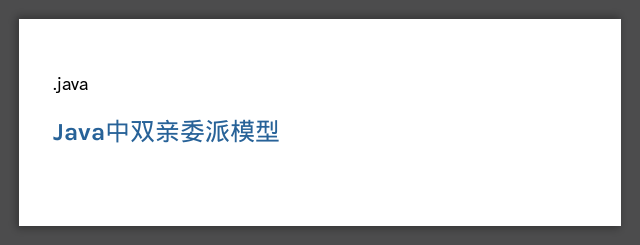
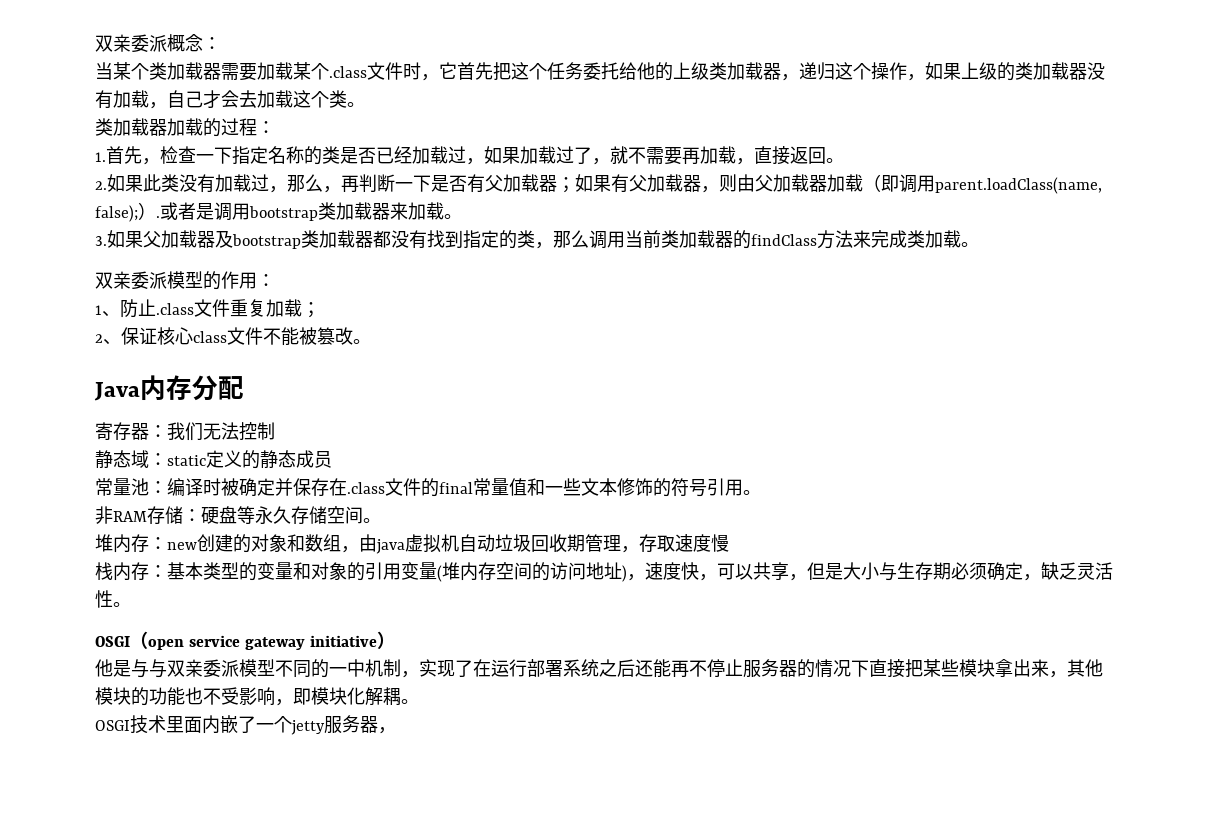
[53,77,88,93] [53,119,280,143] .java // Java中双亲委派模型 -> [95,34,221,52] [95,62,1105,81] [95,90,365,109] [95,118,275,137] [95,146,844,165] [95,174,1102,194] [95,202,462,222] [95,230,979,249] [95,271,275,290] [95,299,320,318] [95,327,371,346] [94,375,244,401] [95,422,275,441] [95,450,332,469] [95,478,761,497] [95,506,381,524] [95,534,729,554] [95,562,1113,582] [95,590,131,608] [95,631,395,650] [95,659,1103,678] [95,687,419,706] [95,715,396,735] 双亲委派概念： // 当某个类加载器需要加载某个.class文件时，它首先把这个任务委托给他的上级类加载器，递归这个操作，如果上级的类加载器没有加载，自己才会去加载这个类。 // 类加载器加载的过程： // 1.首先，检查一下指定名称的类是否已经加载过，如果加载过了，就不需要再加载，直接返回。 // 2.如果此类没有加载过，那么，再判断一下是否有父加载器；如果有父加载器，则由父加载器加载（即调用parent.loadClass(name, false);）.或者是调用bootstrap类加载器来加载。 // 3.如果父加载器及bootstrap类加载器都没有找到指定的类，那么调用当前类加载器的findClass方法来完成类加载。 // 双亲委派模型的作用： // 1、防止.class文件重复加载； // 2、保证核心class文件不能被篡改。 // Java内存分配 // 寄存器：我们无法控制 // 静态域：static定义的静态成员 // 常量池：编译时被确定并保存在.class文件的final常量值和一些文本修饰的符号引用。 // 非RAM存储：硬盘等永久存储空间。 // 堆内存：new创建的对象和数组，由java虚拟机自动垃圾回收期管理，存取速度慢 // 栈内存：基本类型的变量和对象的引用变量(堆内存空间的访问地址)，速度快，可以共享，但是大小与生存期必须确定，缺乏灵活性。 // OSGI（open service gateway initiative） // 他是与与双亲委派模型不同的一中机制，实现了在运行部署系统之后还能再不停止服务器的情况下直接把某些模块拿出来，其他模块的功能也不受影响，即模块化解耦。 // OSGI技术里面内嵌了一个jetty服务器，

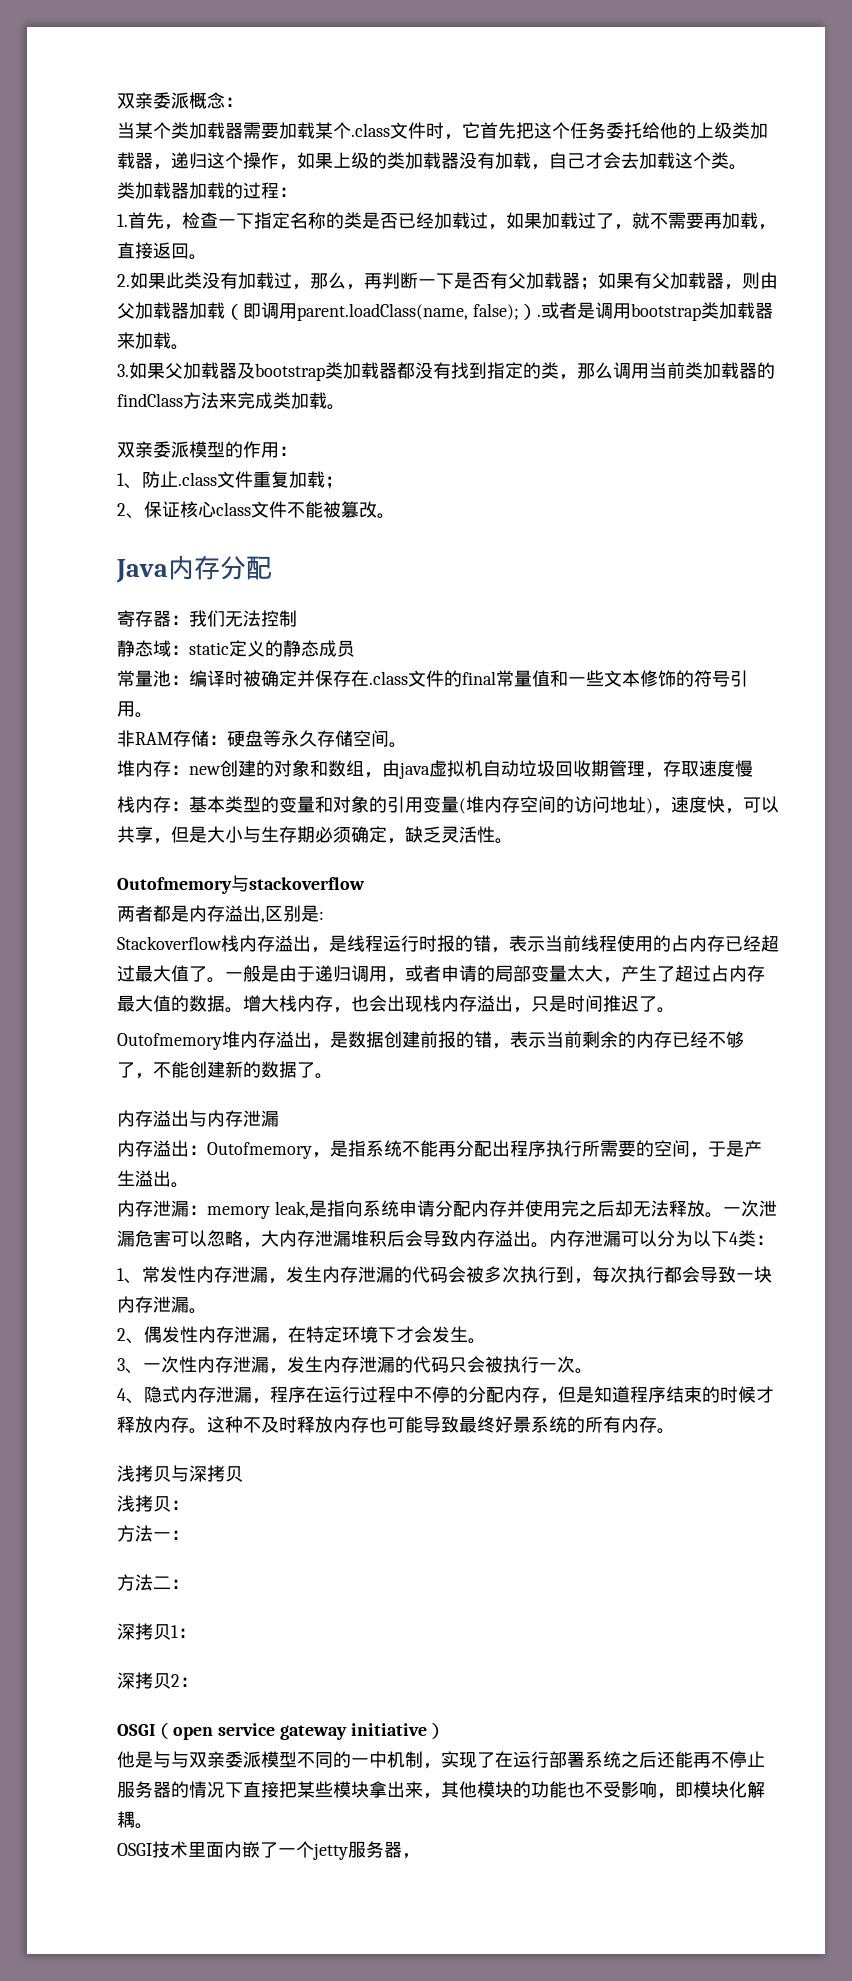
(131, 604) none -> [117,875,365,894] [117,905,324,923] [117,935,779,953] [117,965,765,983] [117,995,675,1013] [117,1031,744,1050] [117,1061,333,1079] [117,1110,279,1127] [117,1140,762,1159] [117,1170,189,1188] [117,1200,777,1219] [117,1230,774,1248] [117,1266,772,1284] [117,1296,207,1314] [117,1326,486,1344] [117,1356,593,1374] [117,1386,774,1404] [117,1416,675,1434] [117,1465,243,1482] [117,1495,189,1512] [117,1525,189,1542] [117,1574,189,1591] [117,1623,196,1640] [117,1672,198,1689] // Outofmemory与stackoverflow // 两者都是内存溢出,区别是: // Stackoverflow栈内存溢出，是线程运行时报的错，表示当前线程使用的占内存已经超过最大值了。一般是由于递归调用，或者申请的局部变量太大，产生了超过占内存最大值的数据。增大栈内存，也会出现栈内存溢出，只是时间推迟了。 // Outofmemory堆内存溢出，是数据创建前报的错，表示当前剩余的内存已经不够了，不能创建新的数据了。 // 内存溢出与内存泄漏 // 内存溢出：Outofmemory，是指系统不能再分配出程序执行所需要的空间，于是产生溢出。 // 内存泄漏：memory leak,是指向系统申请分配内存并使用完之后却无法释放。一次泄漏危害可以忽略，大内存泄漏堆积后会导致内存溢出。内存泄漏可以分为以下4类： // 1、常发性内存泄漏，发生内存泄漏的代码会被多次执行到，每次执行都会导致一块内存泄漏。 // 2、偶发性内存泄漏，在特定环境下才会发生。 // 3、一次性内存泄漏，发生内存泄漏的代码只会被执行一次。 // 4、隐式内存泄漏，程序在运行过程中不停的分配内存，但是知道程序结束的时候才释放内存。这种不及时释放内存也可能导致最终好景系统的所有内存。 // 浅拷贝与深拷贝 // 浅拷贝： // 方法一： // 方法二： // 深拷贝1： // 深拷贝2：

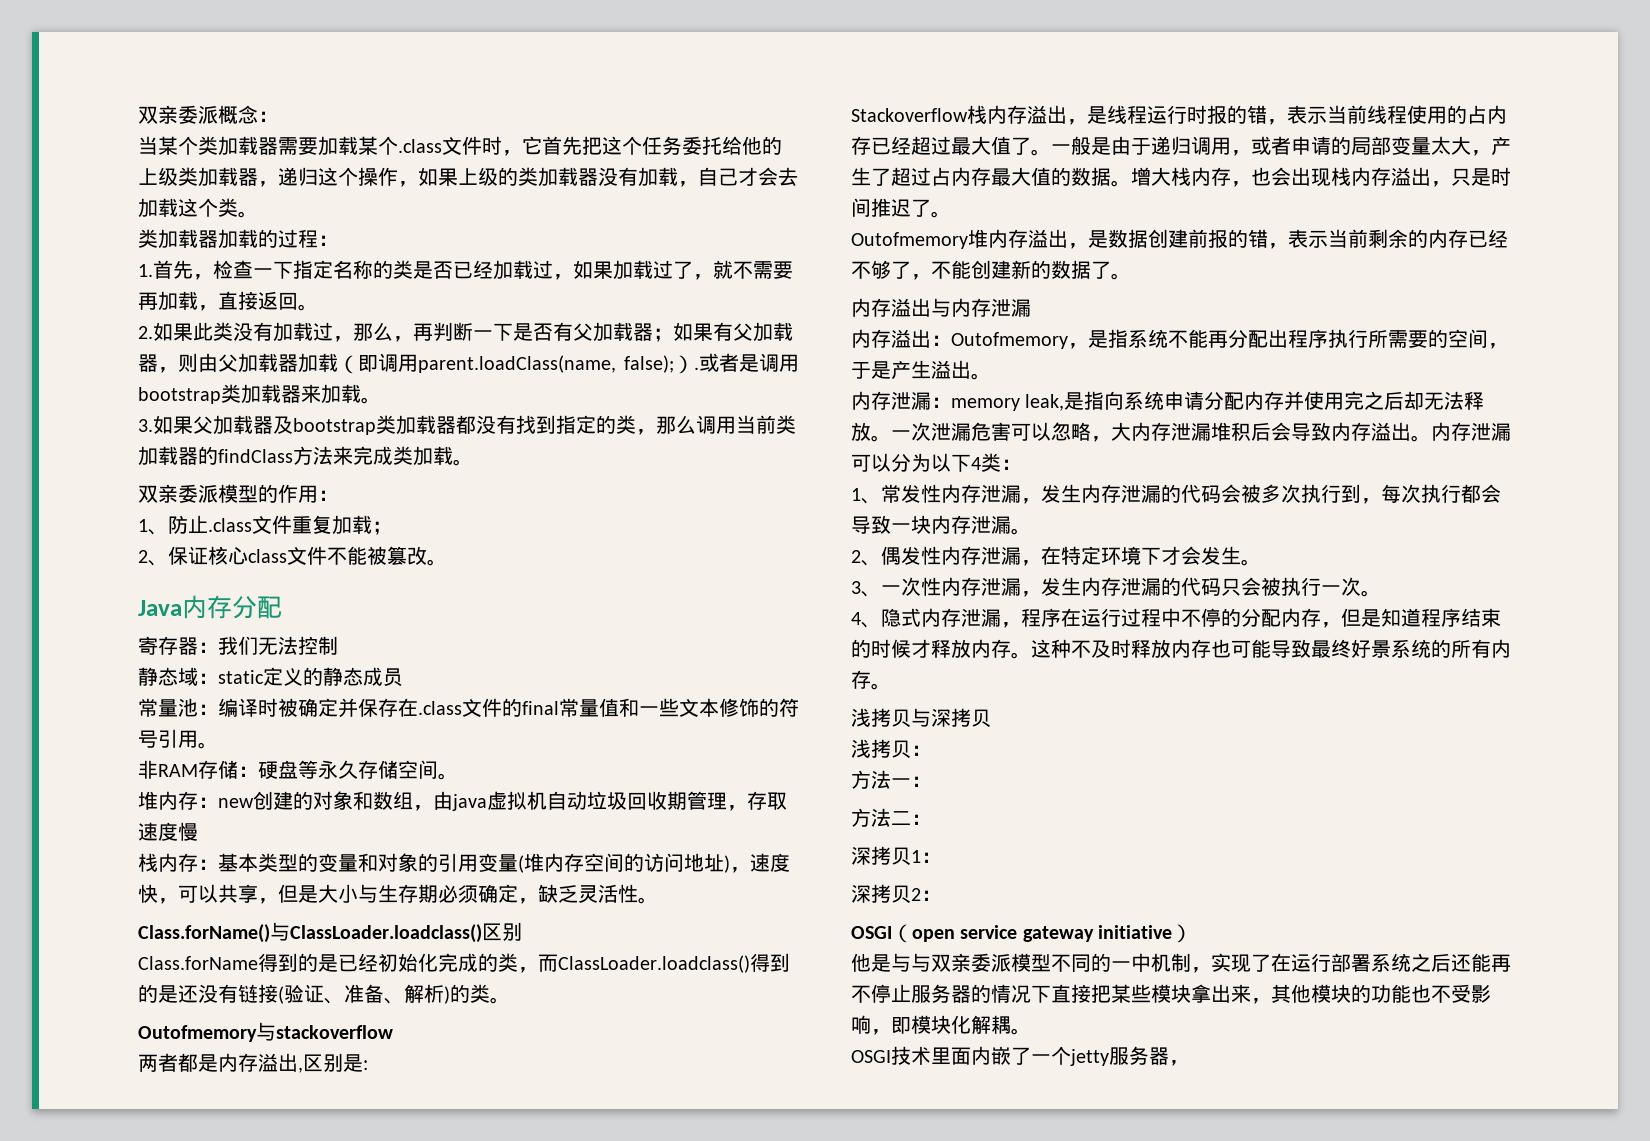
(513, 841) none -> [138,922,522,943] [138,953,790,973] [138,984,510,1004] // Class.forName()与ClassLoader.loadclass()区别 // Class.forName得到的是已经初始化完成的类，而ClassLoader.loadclass()得到的是还没有链接(验证、准备、解析)的类。

